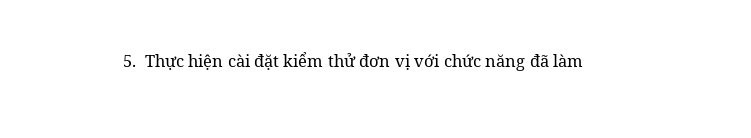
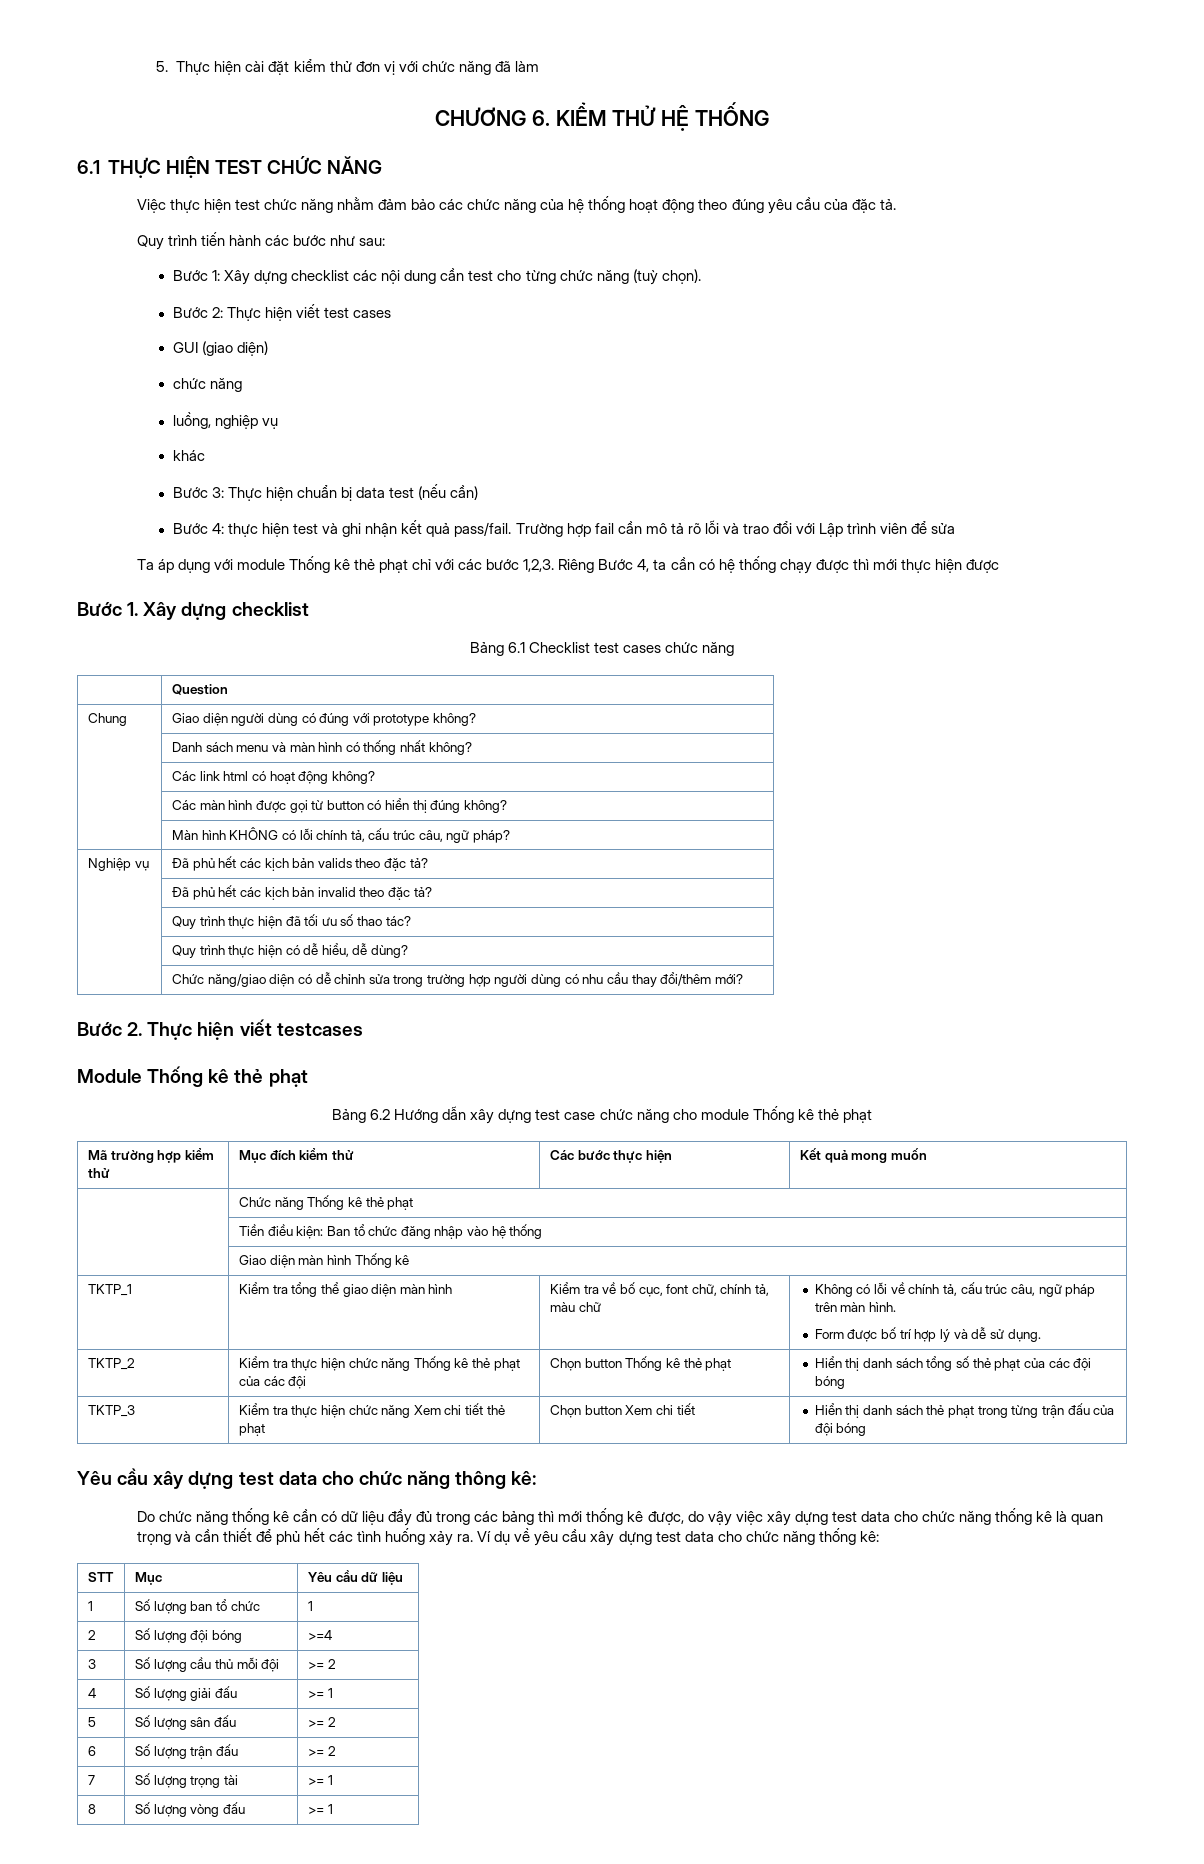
(584, 60) none -> [435,102,769,131] [77,156,383,178] [136,196,896,214] [136,232,385,250] [172,268,701,285] [172,304,392,321] [172,341,269,356] [172,378,243,392] [172,412,279,429] [172,450,205,461] [172,484,479,501] [172,520,956,537] [136,556,999,574] [77,602,309,620] [469,642,735,656] [171,684,228,695] [87,713,127,726] [171,713,477,726] [171,740,472,755] [171,771,375,784] [171,798,508,813] [171,827,511,843] [87,858,149,871] [171,856,428,871] [171,885,432,900] [171,914,411,929] [171,943,409,958] [171,972,743,987] [77,1019,363,1040] [77,1066,308,1087] [332,1106,872,1124] [87,1148,214,1163] [87,1168,110,1178] [238,1148,354,1163] [549,1150,672,1163] [799,1148,927,1163] [238,1195,414,1210] [238,1224,543,1239] [238,1253,410,1268] [87,1284,132,1296] [238,1282,453,1297] [549,1282,770,1297] [549,1302,601,1312] [814,1282,1096,1297] [814,1302,897,1312] [814,1327,1041,1342] [87,1358,135,1370] [238,1356,520,1371] [238,1376,307,1389] [549,1356,732,1371] [814,1356,1092,1371] [814,1376,845,1389] [87,1405,135,1417] [238,1403,505,1418] [238,1423,265,1436] [549,1403,695,1418] [814,1403,1115,1418] [814,1423,867,1436] [77,1468,537,1489] [136,1508,1104,1526] [136,1528,879,1546] [87,1572,114,1582] [134,1572,162,1585] [307,1570,403,1585] [87,1601,93,1611] [134,1599,260,1614] [307,1601,313,1611] [87,1630,96,1640] [134,1628,242,1643] [307,1630,332,1640] [87,1659,96,1669] [134,1657,280,1672] [307,1659,336,1669] [87,1688,96,1698] [134,1686,237,1701] [307,1688,333,1698] [87,1717,96,1727] [134,1715,236,1730] [307,1717,336,1727] [87,1746,96,1756] [134,1744,238,1759] [307,1746,336,1756] [87,1775,95,1785] [134,1773,238,1788] [307,1775,333,1785] [87,1804,96,1814] [134,1802,245,1817] [307,1804,333,1814] // CHƯƠNG 6. KIỂM THỬ HỆ THỐNG // 6.1 THỰC HIỆN TEST CHỨC NĂNG // Việc thực hiện test chức năng nhằm đảm bảo các chức năng của hệ thống hoạt động theo đúng yêu cầu của đặc tả. // Quy trình tiến hành các bước như sau: // Bước 1: Xây dựng checklist các nội dung cần test cho từng chức năng (tuỳ chọn). // Bước 2: Thực hiện viết test cases // GUI (giao diện) // chức năng // luồng, nghiệp vụ // khác // Bước 3: Thực hiện chuẩn bị data test (nếu cần) // Bước 4: thực hiện test và ghi nhận kết quả pass/fail. Trường hợp fail cần mô tả rõ lỗi và trao đổi với Lập trình viên để sửa // Ta áp dụng với module Thống kê thẻ phạt chỉ với các bước 1,2,3. Riêng Bước 4, ta cần có hệ thống chạy được thì mới thực hiện được // Bước 1. Xây dựng checklist // Bảng 6.1 Checklist test cases chức năng // | Question // Chung | Giao diện người dùng có đúng với prototype không? // | Danh sách menu và màn hình có thống nhất không? // | Các link html có hoạt động không? // | Các màn hình được gọi từ button có hiển thị đúng không? // | Màn hình KHÔNG có lỗi chính tả, cấu trúc câu, ngữ pháp? // Nghiệp vụ | Đã phủ hết các kịch bản valids theo đặc tả? // | Đã phủ hết các kịch bản invalid theo đặc tả? // | Quy trình thực hiện đã tối ưu số thao tác? // | Quy trình thực hiện có dễ hiểu, dễ dùng? // | Chức năng/giao diện có dễ chỉnh sửa trong trường hợp người dùng có nhu cầu thay đổi/thêm mới? // Bước 2. Thực hiện viết testcases // Module Thống kê thẻ phạt // Bảng 6.2 Hướng dẫn xây dựng test case chức năng cho module Thống kê thẻ phạt // Mã trường hợp kiểm thử | Mục đích kiểm thử | Các bước thực hiện | Kết quả mong muốn // | Chức năng Thống kê thẻ phạt // | Tiền điều kiện: Ban tổ chức đăng nhập vào hệ thống // | Giao diện màn hình Thống kê // TKTP_1 | Kiểm tra tổng thể giao diện màn hình | Kiểm tra về bố cục, font chữ, chính tả, màu chữ | Không có lỗi về chính tả, cấu trúc câu, ngữ pháp trên màn hình. // Form được bố trí hợp lý và dễ sử dụng. // TKTP_2 | Kiểm tra thực hiện chức năng Thống kê thẻ phạt của các đội | Chọn button Thống kê thẻ phạt | Hiển thị danh sách tổng số thẻ phạt của các đội bóng // TKTP_3 | Kiểm tra thực hiện chức năng Xem chi tiết thẻ phạt | Chọn button Xem chi tiết | Hiển thị danh sách thẻ phạt trong từng trận đấu của đội bóng // Yêu cầu xây dựng test data cho chức năng thông kê: // Do chức năng thống kê cần có dữ liệu đầy đủ trong các bảng thì mới thống kê được, do vậy việc xây dựng test data cho chức năng thống kê là quan trọng và cần thiết để phủ hết các tình huống xảy ra. Ví dụ về yêu cầu xây dựng test data cho chức năng thống kê: // STT | Mục | Yêu cầu dữ liệu // 1 | Số lượng ban tổ chức | 1 // 2 | Số lượng đội bóng | >=4 // 3 | Số lượng cầu thủ mỗi đội | >= 2 // 4 | Số lượng giải đấu | >= 1 // 5 | Số lượng sân đấu | >= 2 // 6 | Số lượng trận đấu | >= 2 // 7 | Số lượng trọng tài | >= 1 // 8 | Số lượng vòng đấu | >= 1

